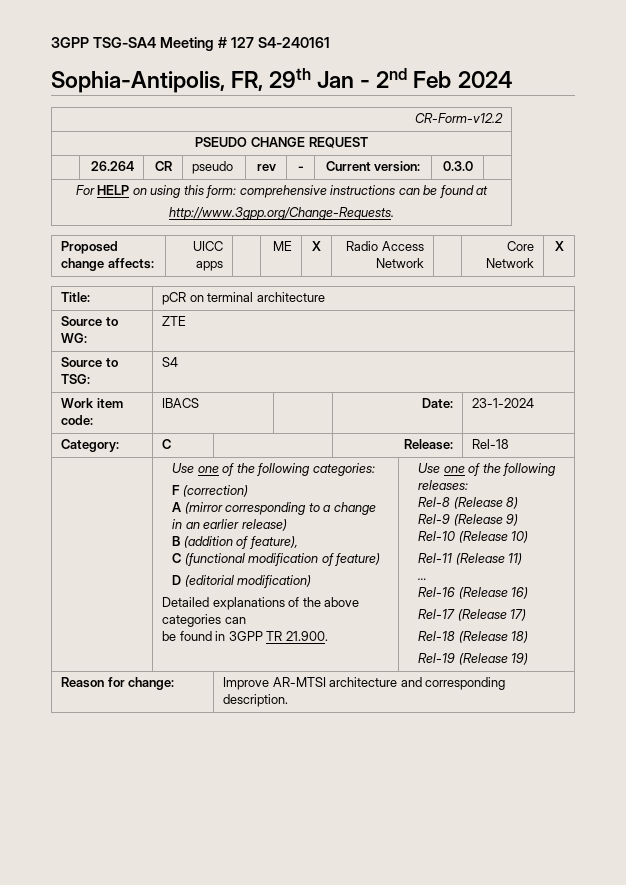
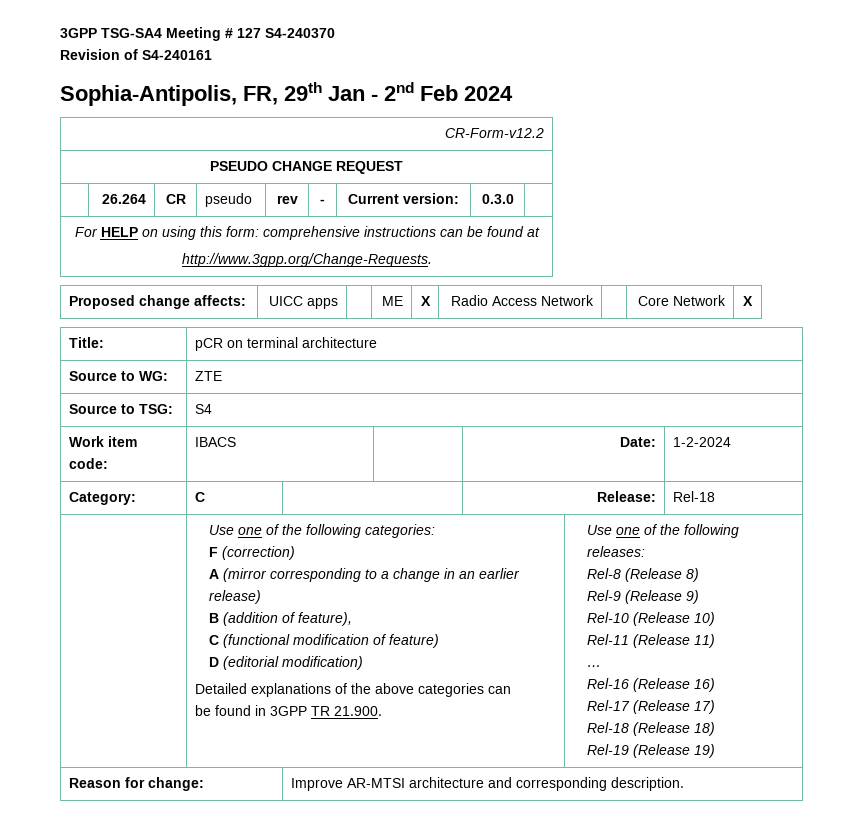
(254, 42) none -> [265,28,335,38] [60,49,138,60] S4-240370 // Revision of
[472,398,535,408] 23-1-2024 -> [672,437,731,447] 1-2-2024

